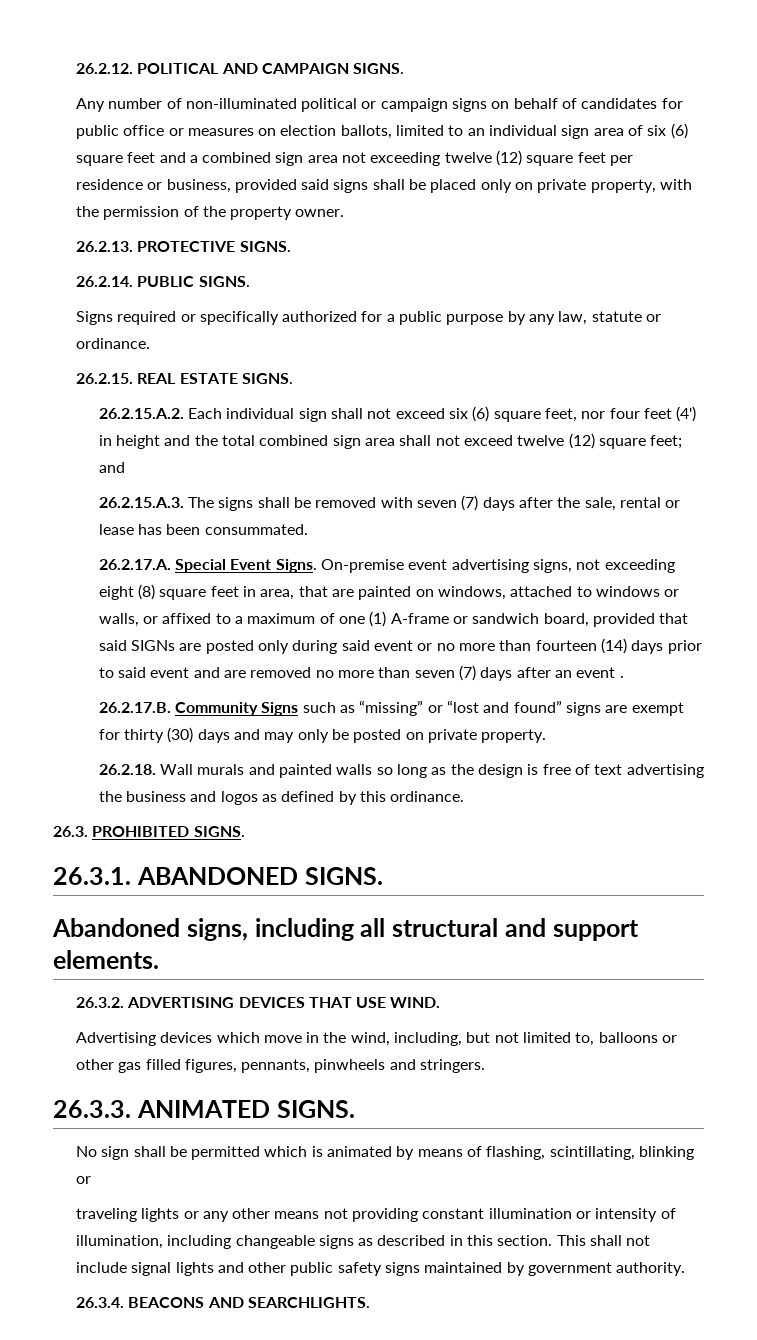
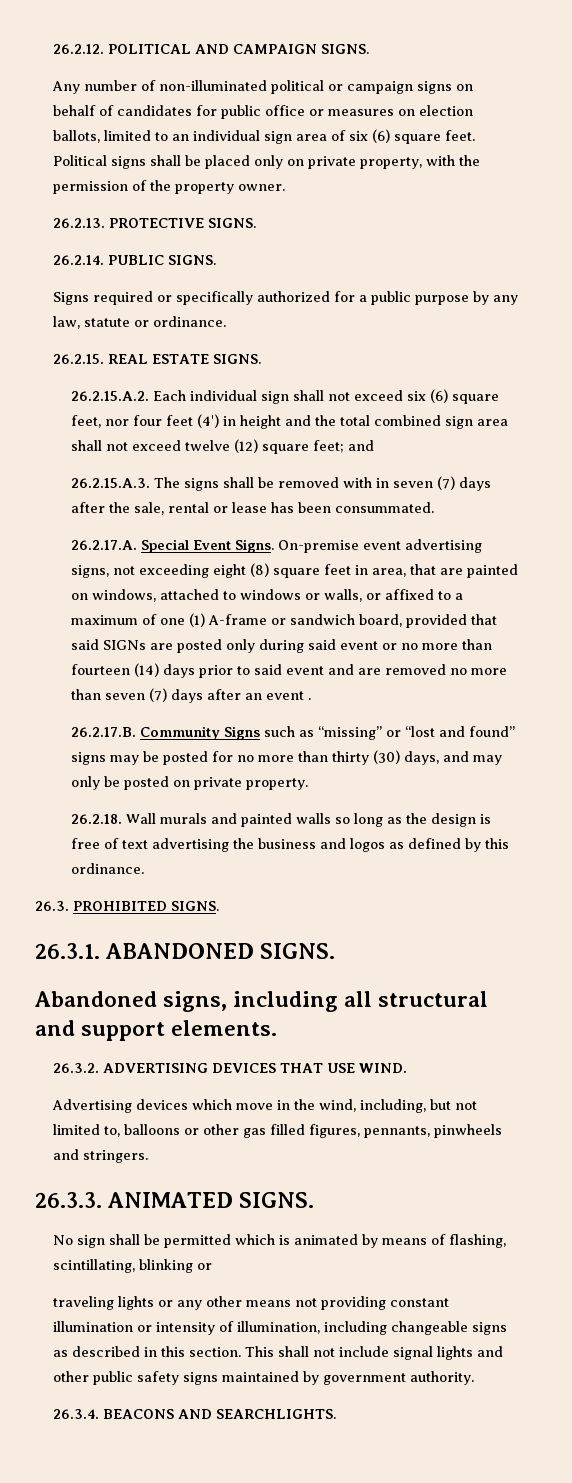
[127,150,634,166] [75,179,330,193] feet and a combined sign area not exceeding twelve (12) square feet per residence or business, provided said -> [445,130,476,141] [53,155,108,166] feet. Political
(413, 502) none -> [376,478,390,488] in
[605,702,684,716] [98,729,120,740] are exempt for -> [110,751,329,765] may be posted for no more than
[197,729,230,743] days -> [404,751,440,765] days,

